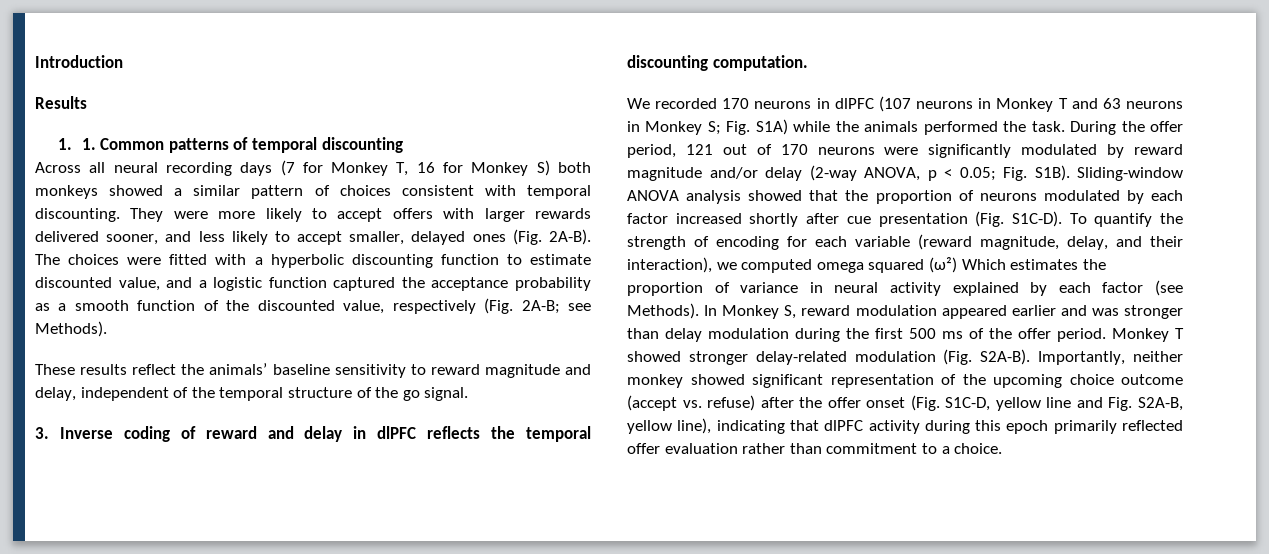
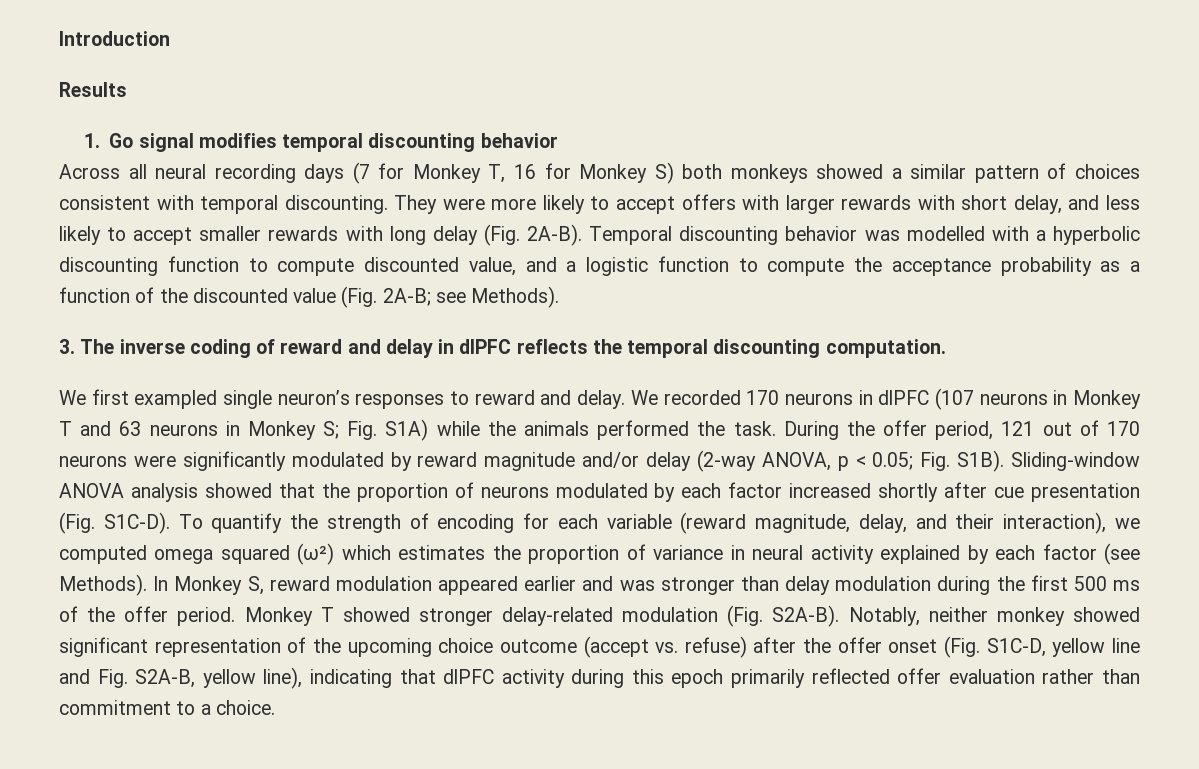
[81,137,403,153] 1. Common patterns of temporal discounting -> [109,133,558,152] Go signal modifies temporal discounting behavior
[35,231,159,245] delivered sooner, -> [917,195,1062,214] with short delay,
[349,229,591,245] [35,254,208,265] smaller, delayed ones (Fig. 2A-B). The choices were fitted -> [199,224,985,246] smaller rewards with long delay (Fig. 2A-B). Temporal discounting behavior was modelled
[530,254,591,265] estimate -> [277,258,355,276] compute
[333,277,396,291] captured -> [738,258,845,276] to compute
[74,300,129,311] smooth -> (1140, 266) none
[343,300,476,314] value, respectively -> [293,288,337,303] value
[35,363,592,378] [35,387,469,401] // These results reflect the animals’ baseline sensitivity to reward magnitude and delay, independent of the temporal structure of the go signal. -> (560, 297) none
[59,427,113,439] Inverse -> [80,339,185,354] The inverse
(650, 103) none -> [91,389,658,409] first exampled single neuron’s responses to reward and delay. We
[961,259,1006,270] Which -> [341,545,391,560] which
[1038,351,1126,365] Importantly, -> [848,607,920,626] Notably,

